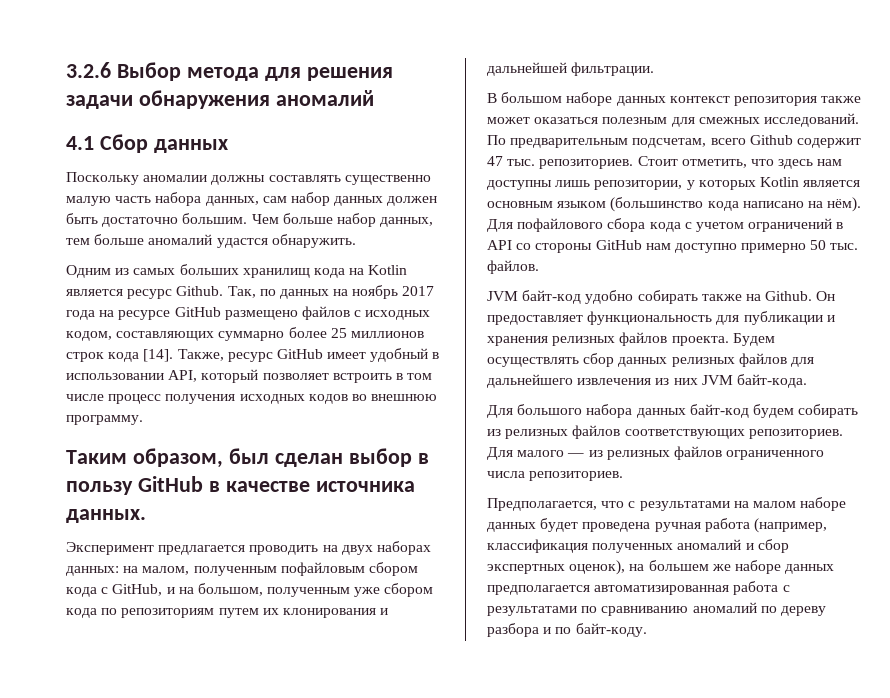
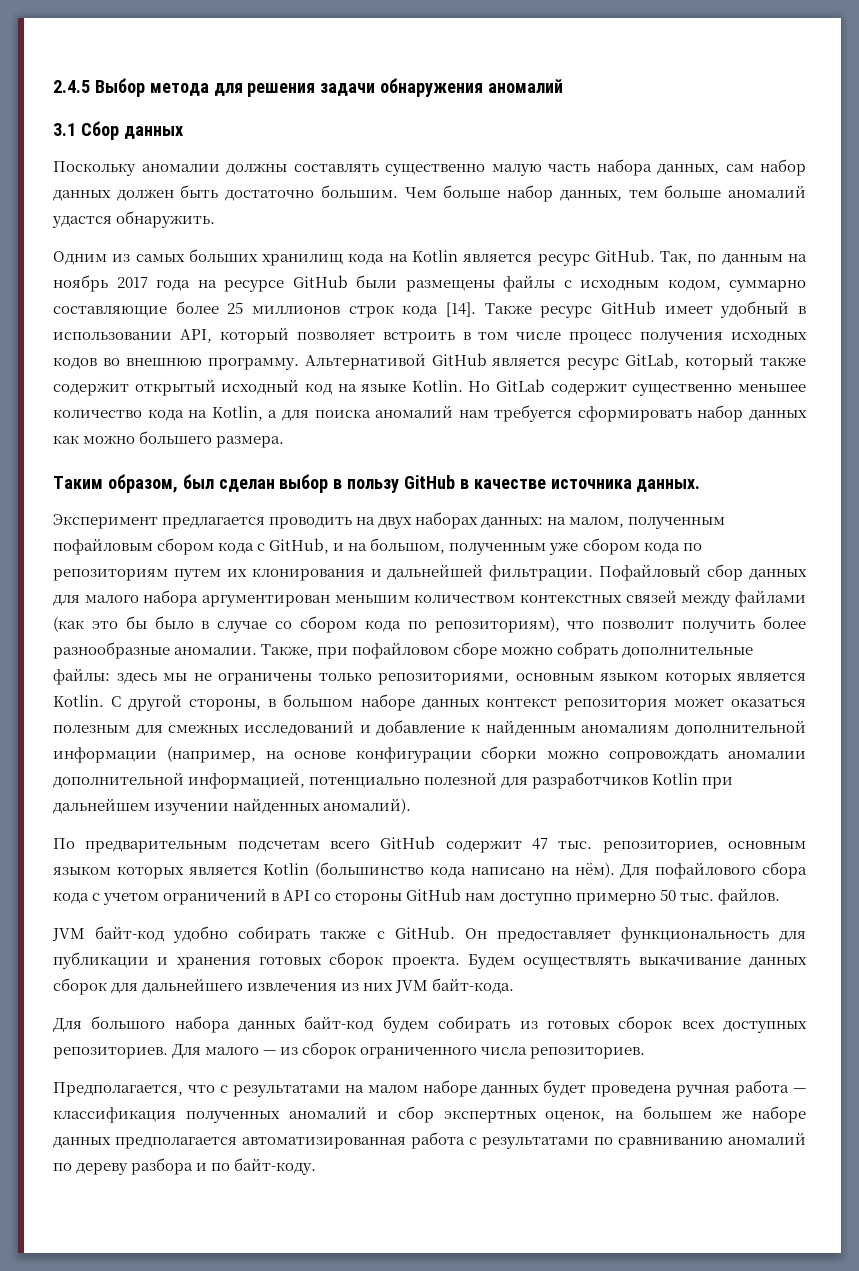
[66,62,111,78] 3.2.6 -> [53,80,90,93] 2.4.5
[66,136,94,150] 4.1 -> [53,123,76,136] 3.1
[176,286,224,296] Github. -> [594,249,655,262] GitHub.
[279,289,329,299] данных -> [721,254,783,265] данным
[224,306,431,320] [66,331,285,341] размещено файлов с исходных кодом, составляющих суммарно -> [356,275,806,292] [53,306,167,317] были размещены файлы с исходным кодом, суммарно составляющие
[177,349,224,361] Также, -> [484,303,532,314] Также
(143, 420) none -> [304,353,806,370] [53,379,806,396] [53,405,808,422] [53,431,285,448] Альтернативой GitHub является ресурс GitLab, который также содержит открытый исходный код на языке Kotlin. Но GitLab содержит существенно меньшее количество кода на Kotlin, а для поиска аномалий нам требуется сформировать набор данных как можно большего размера.
[487,93,497,103] // В -> [599,564,808,581] [53,590,806,607] [53,616,806,633] [53,642,754,659] [53,668,806,685] [53,694,277,711] Пофайловый сбор данных для малого набора аргументирован меньшим количеством контекстных связей между файлами (как это бы было в случае со сбором кода по репозиториям), что позволит получить более разнообразные аномалии. Также, при пофайловом сборе можно собрать дополнительные файлы: здесь мы не ограничены только репозиториями, основным языком которых является Kotlin. С другой стороны, в
[821,96,862,103] также -> (667, 705) none
[763,113,859,127] [487,135,861,148] [487,156,843,169] [487,177,861,190] [487,201,607,208] исследований. По предварительным подсчетам, всего Github содержит 47 тыс. репозиториев. Стоит отметить, что здесь нам доступны лишь репозитории, у которых Kotlin является основным языком -> [243,720,806,736] [53,746,806,763] [53,772,734,789] [53,798,412,815] [53,836,806,853] [53,863,310,879] исследований и добавление к найденным аномалиям дополнительной информации (например, на основе конфигурации сборки можно сопровождать аномалии дополнительной информацией, потенциально полезной для разработчиков Kotlin при дальнейшем изучении найденных аномалий). // По предварительным подсчетам всего GitHub содержит 47 тыс. репозиториев, основным языком которых является Kotlin
[745,291,813,301] на Github. -> [376,926,455,939] с GitHub.
[552,332,668,346] релизных файлов -> [259,952,384,969] готовых сборок
[583,353,787,367] сбор данных релизных файлов -> [638,956,808,968] [53,978,107,995] выкачивание данных сборок
[505,425,745,439] релизных файлов соответствующих -> [546,1016,808,1033] готовых сборок всех доступных
[606,446,722,460] релизных файлов -> [302,1042,357,1059] сборок
[753,518,827,533] (например, -> [793,1088,806,1093] —
[569,560,626,575] оценок), -> [545,1110,606,1122] оценок,

